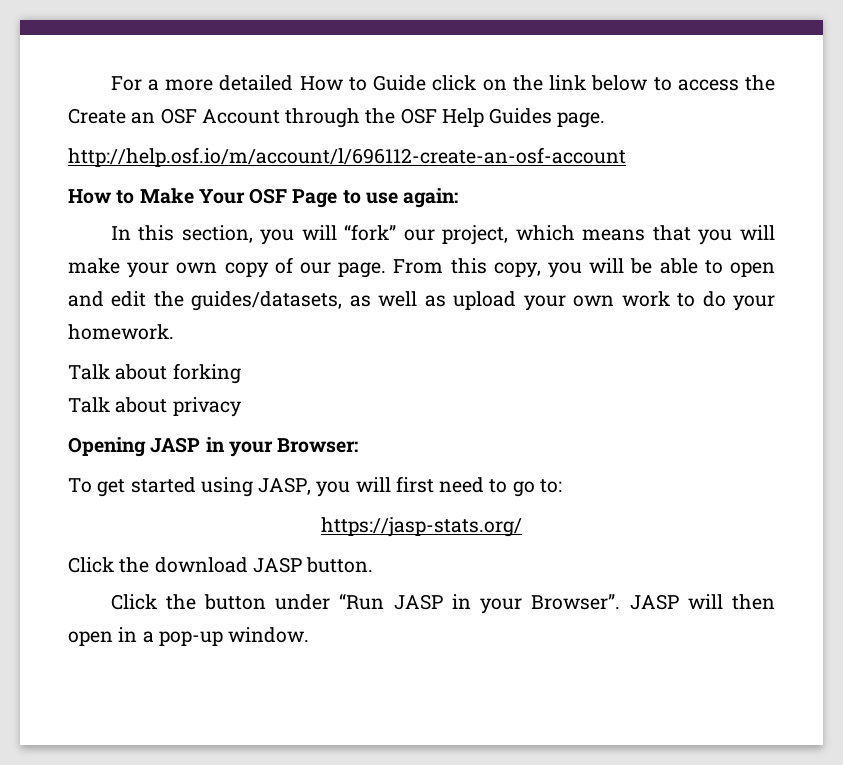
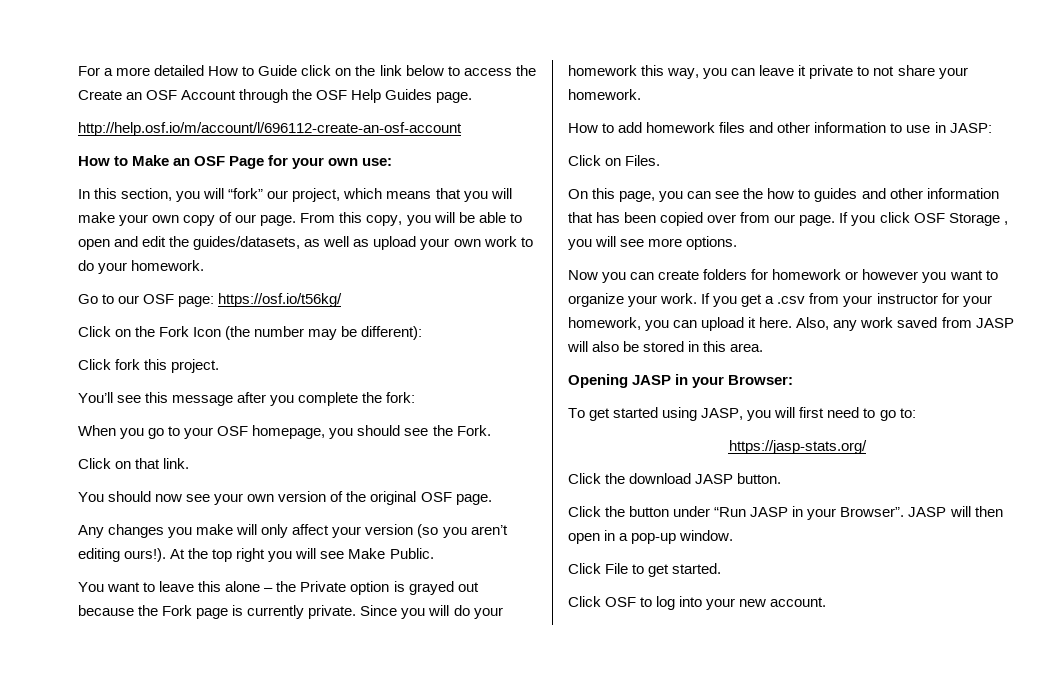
[198,189,245,204] Your -> [173,158,191,166] an
[342,188,459,208] to use again: -> [268,155,393,169] for your own use:
[68,363,241,384] [68,397,242,417] Talk about forking // Talk about privacy -> [78,293,343,307] [78,326,423,340] [78,359,220,373] [78,392,416,406] [78,425,491,439] [78,458,190,469] [78,491,492,505] [78,524,508,538] [78,548,434,562] [78,581,479,595] [78,605,503,619] [568,65,968,79] [568,89,641,100] [568,122,992,133] [568,155,661,166] [568,188,999,202] [568,212,1008,226] [568,236,738,250] [568,269,998,283] [568,293,992,307] [568,317,1014,331] [567,341,764,352] Go to our OSF page: https://osf.io/t56kg/ // Click on the Fork Icon (the number may be different): // Click fork this project. // You’ll see this message after you complete the fork: // When you go to your OSF homepage, you should see the Fork. // Click on that link. // You should now see your own version of the original OSF page. // Any changes you make will only affect your version (so you aren’t editing ours!). At the top right you will see Make Public. // You want to leave this alone – the Private option is grayed out because the Fork page is currently private. Since you will do your homework this way, you can leave it private to not share your homework. // How to add homework files and other information to use in JASP: // Click on Files. // On this page, you can see the how to guides and other information that has been copied over from our page. If you click OSF Storage , you will see more options. // Now you can create folders for homework or however you want to organize your work. If you get a .csv from your instructor for your homework, you can upload it here. Also, any work saved from JASP will also be stored in this area.
(310, 635) none -> [568,563,722,577] [568,596,827,610] // Click File to get started. // Click OSF to log into your new account.

